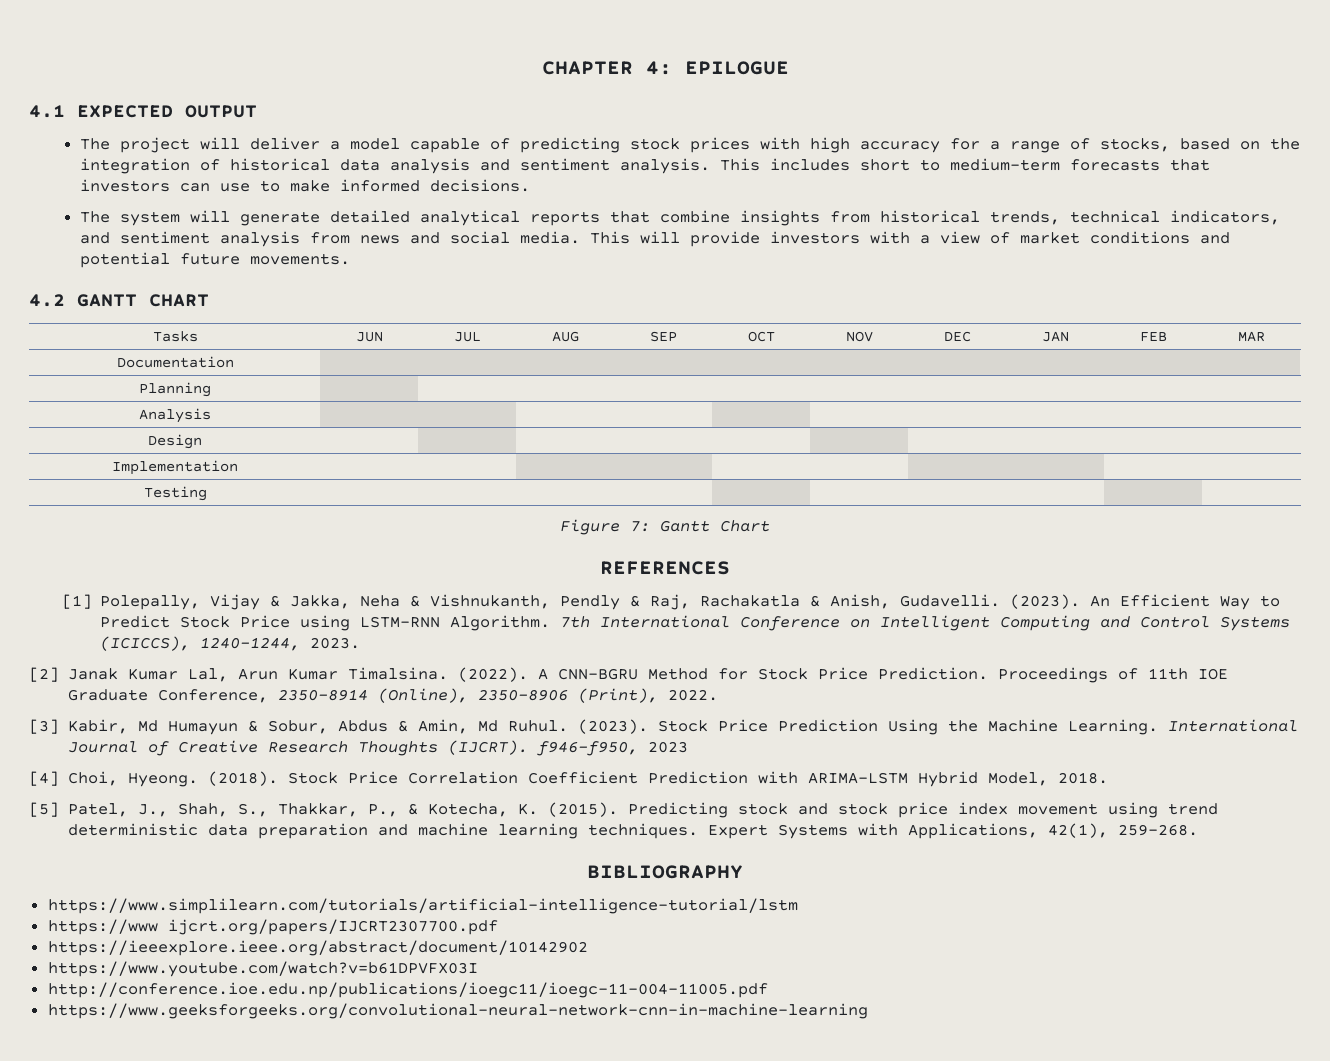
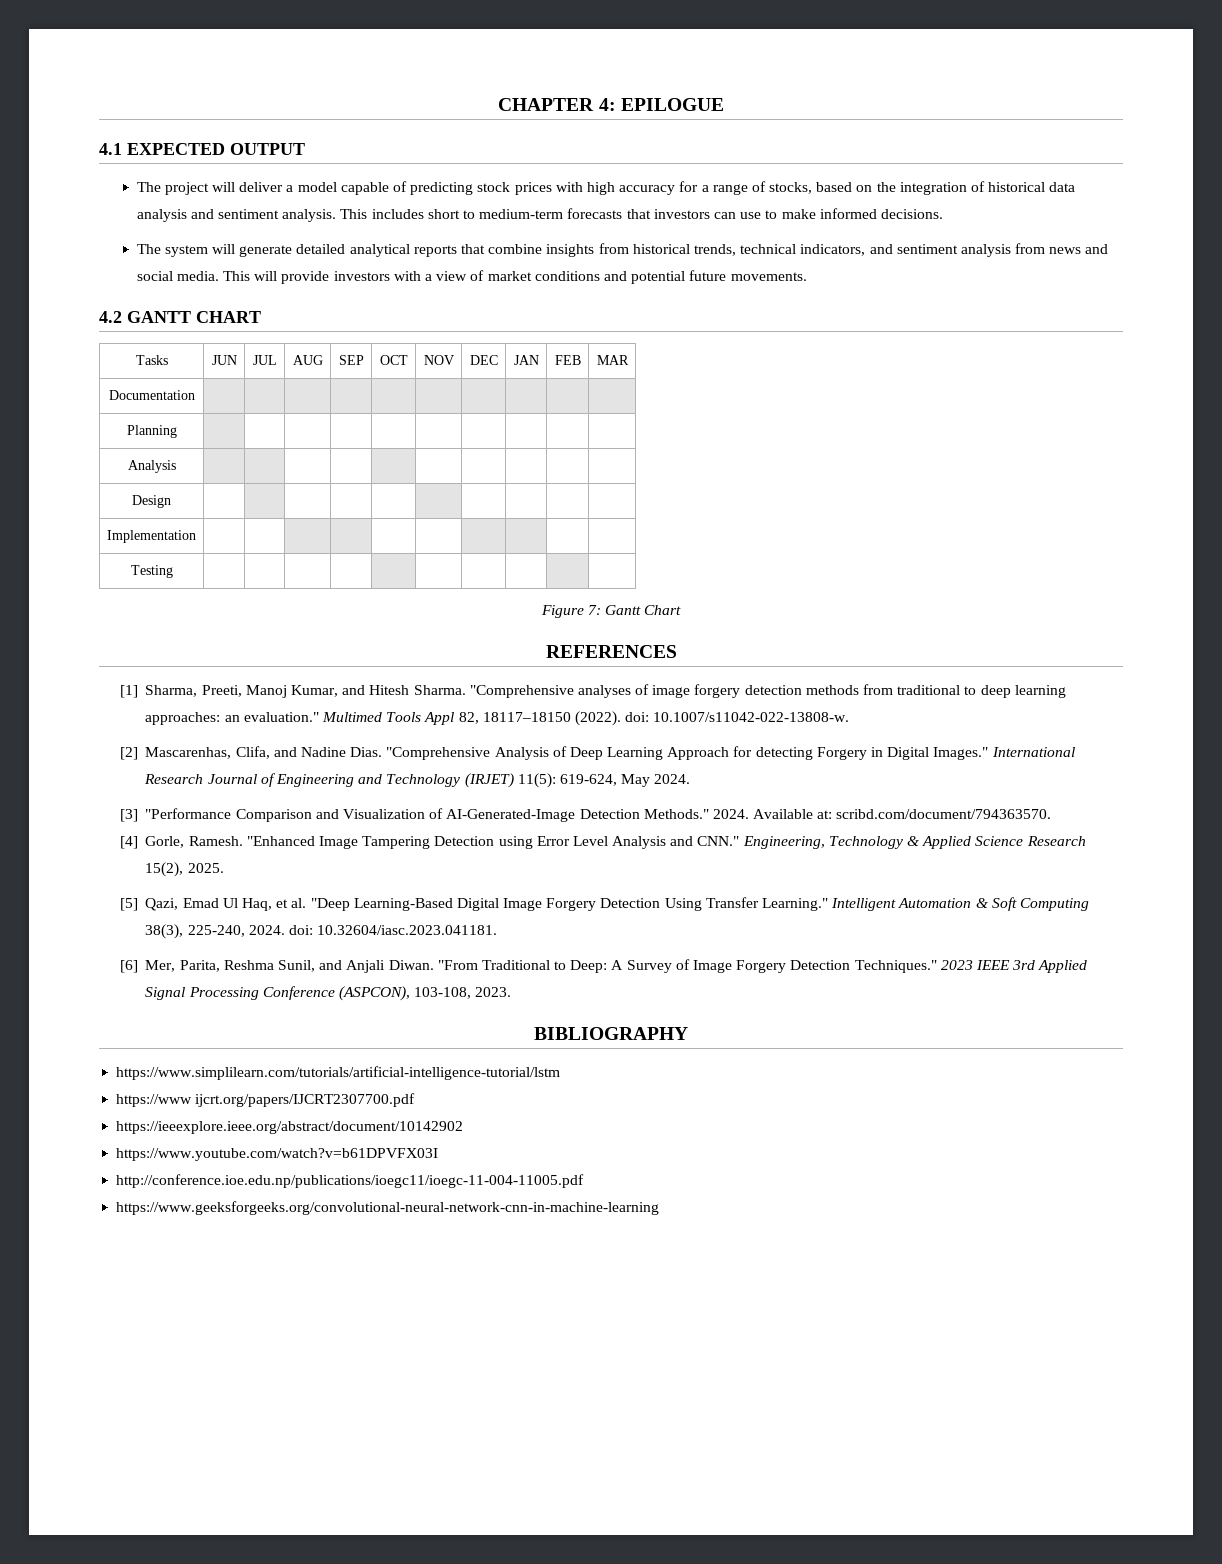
[100,594,1281,610] [100,615,1291,631] [100,636,361,651] [29,667,1228,683] [67,688,718,703] [29,719,1298,735] [67,740,688,756] [29,771,1108,787] [29,802,1218,818] [67,823,1198,839] Polepally, Vijay & Jakka, Neha & Vishnukanth, Pendly & Raj, Rachakatla & Anish, Gudavelli. (2023). An Efficient Way to Predict Stock Price using LSTM-RNN Algorithm. 7th International Conference on Intelligent Computing and Control Systems (ICICCS), 1240-1244, 2023. // [2] Janak Kumar Lal, Arun Kumar Timalsina. (2022). A CNN-BGRU Method for Stock Price Prediction. Proceedings of 11th IOE Graduate Conference, 2350-8914 (Online), 2350-8906 (Print), 2022. // [3] Kabir, Md Humayun & Sobur, Abdus & Amin, Md Ruhul. (2023). Stock Price Prediction Using the Machine Learning. International Journal of Creative Research Thoughts (IJCRT). f946-f950, 2023 // [4] Choi, Hyeong. (2018). Stock Price Correlation Coefficient Prediction with ARIMA-LSTM Hybrid Model, 2018. // [5] Patel, J., Shah, S., Thakkar, P., & Kotecha, K. (2015). Predicting stock and stock price index movement using trend deterministic data preparation and machine learning techniques. Expert Systems with Applications, 42(1), 259-268. -> [145,684,1066,698] [145,711,850,726] [119,746,1075,760] [144,773,691,788] [119,808,1052,822] [119,836,1086,849] [145,862,224,877] [119,897,1089,911] [145,924,498,939] [119,959,1088,973] [145,986,512,1001] Sharma, Preeti, Manoj Kumar, and Hitesh Sharma. "Comprehensive analyses of image forgery detection methods from traditional to deep learning approaches: an evaluation." Multimed Tools Appl 82, 18117–18150 (2022). doi: 10.1007/s11042-022-13808-w. // [2] Mascarenhas, Clifa, and Nadine Dias. "Comprehensive Analysis of Deep Learning Approach for detecting Forgery in Digital Images." International Research Journal of Engineering and Technology (IRJET) 11(5): 619-624, May 2024. // [3] "Performance Comparison and Visualization of AI-Generated-Image Detection Methods." 2024. Available at: scribd.com/document/794363570. // [4] Gorle, Ramesh. "Enhanced Image Tampering Detection using Error Level Analysis and CNN." Engineering, Technology & Applied Science Research 15(2), 2025. // [5] Qazi, Emad Ul Haq, et al. "Deep Learning-Based Digital Image Forgery Detection Using Transfer Learning." Intelligent Automation & Soft Computing 38(3), 225-240, 2024. doi: 10.32604/iasc.2023.041181. // [6] Mer, Parita, Reshma Sunil, and Anjali Diwan. "From Traditional to Deep: A Survey of Image Forgery Detection Techniques." 2023 IEEE 3rd Applied Signal Processing Conference (ASPCON), 103-108, 2023.

